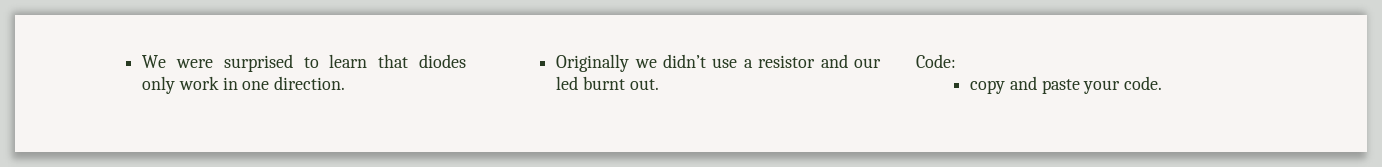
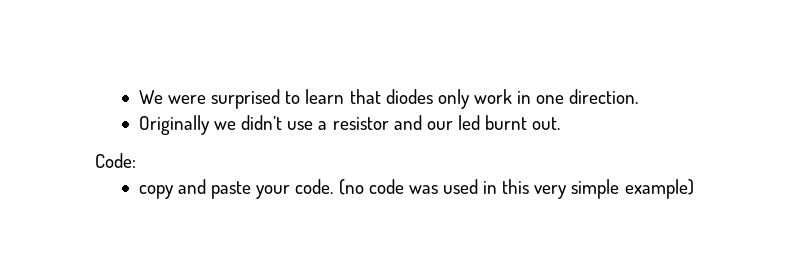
(1163, 83) none -> [338,179,694,199] (no code was used in this very simple example)

